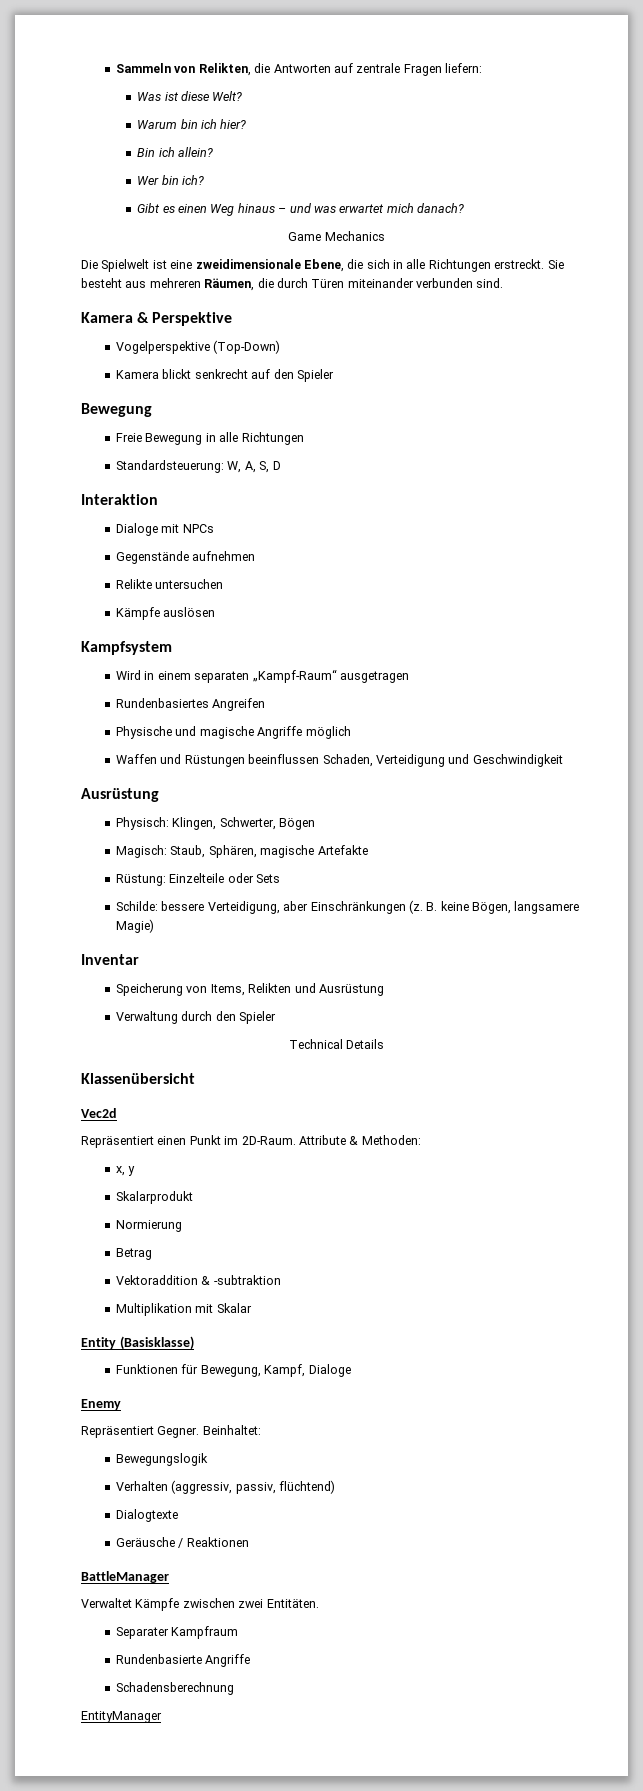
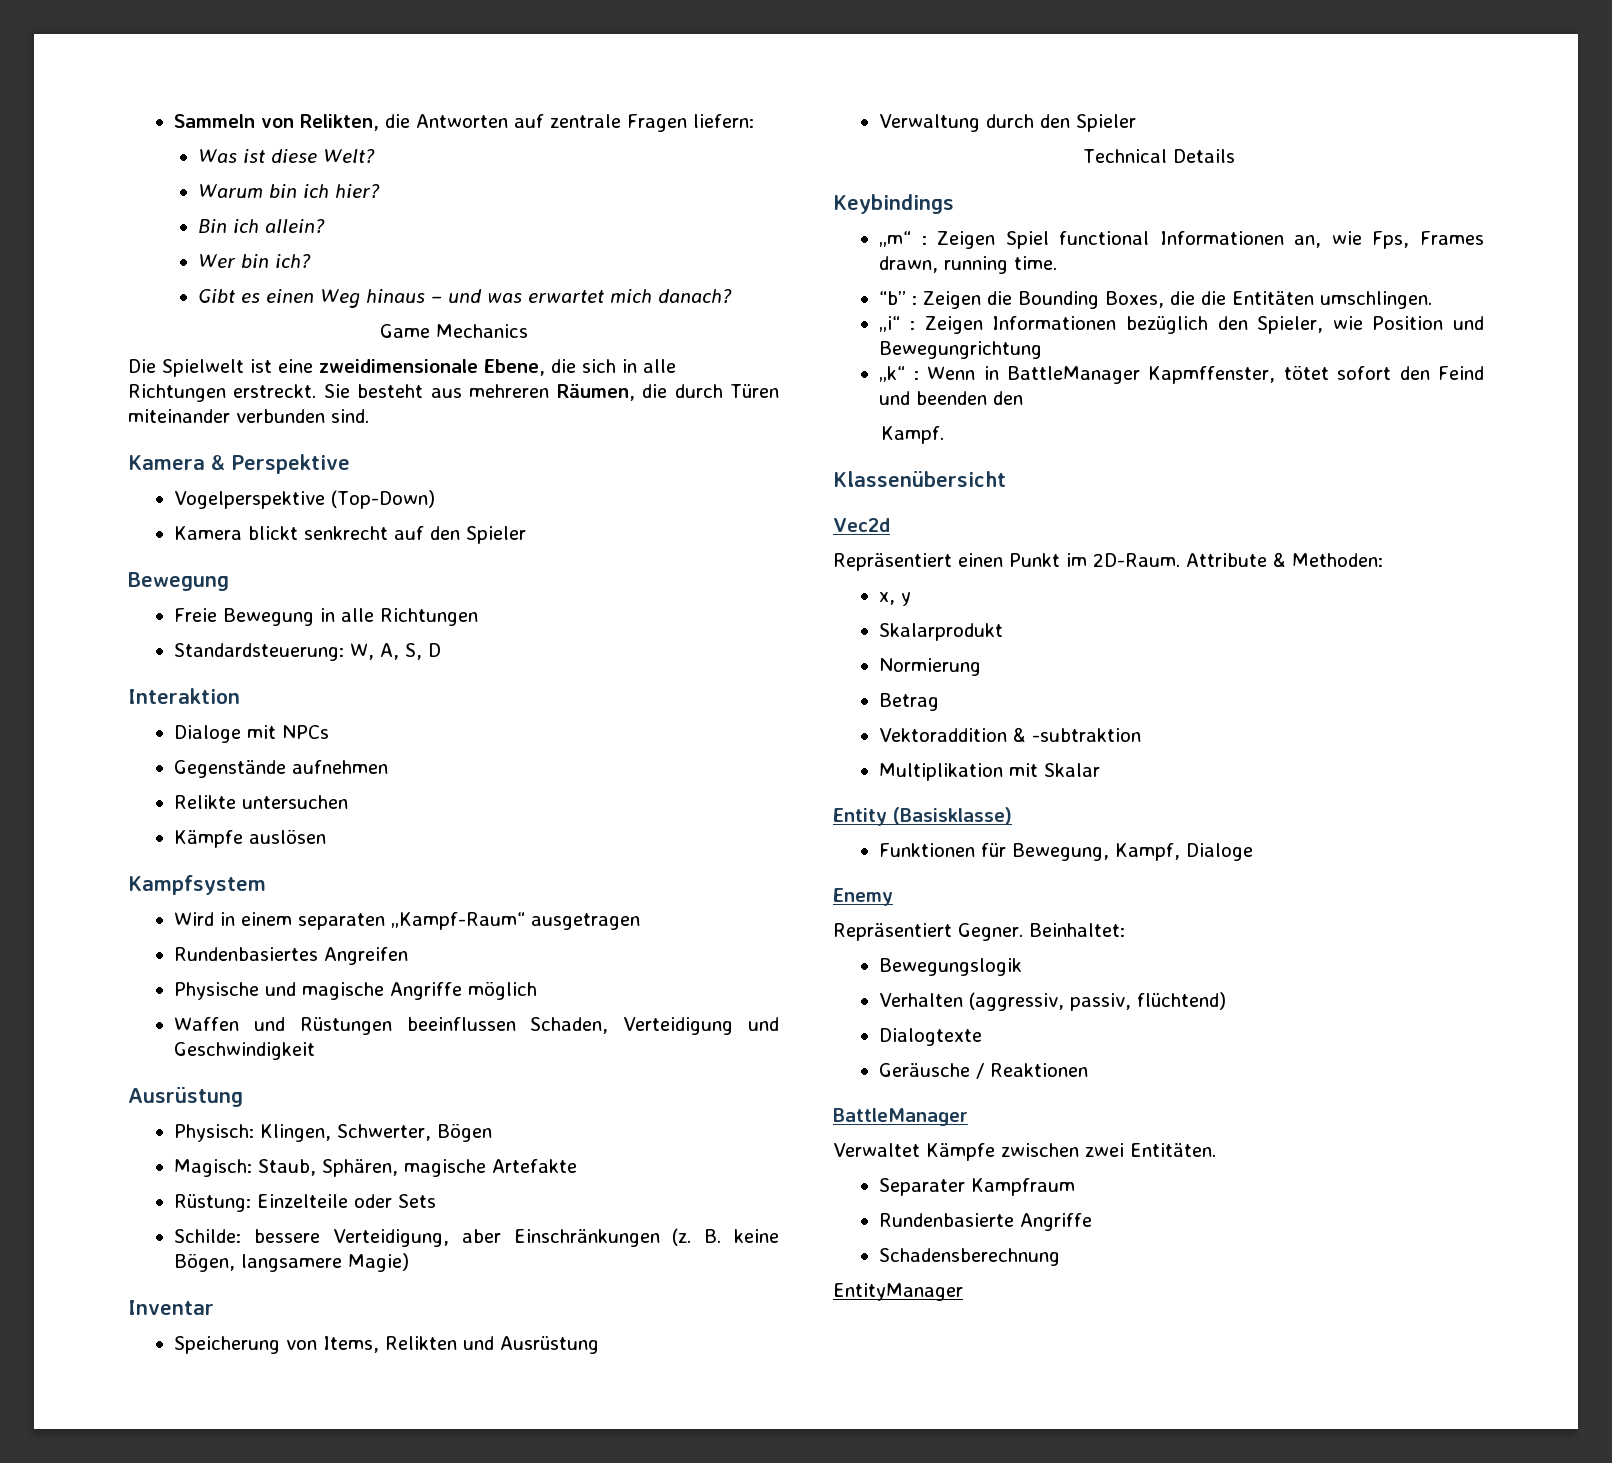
(385, 1044) none -> [833,194,954,214] [879,231,1484,249] [879,256,1058,274] [879,291,1433,309] [879,316,1484,334] [879,341,1043,359] [879,365,1484,384] [879,391,1024,405] [880,426,944,444] // Keybindings // „m“ : Zeigen Spiel functional Informationen an, wie Fps, Frames drawn, running time. // “b” : Zeigen die Bounding Boxes, die die Entitäten umschlingen. // „i“ : Zeigen Informationen bezüglich den Spieler, wie Position und Bewegungrichtung // „k“ : Wenn in BattleManager Kapmffenster, tötet sofort den Feind und beenden den // Kampf.

